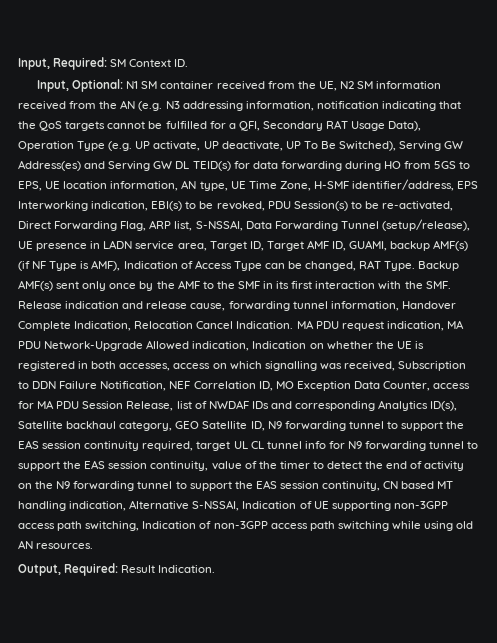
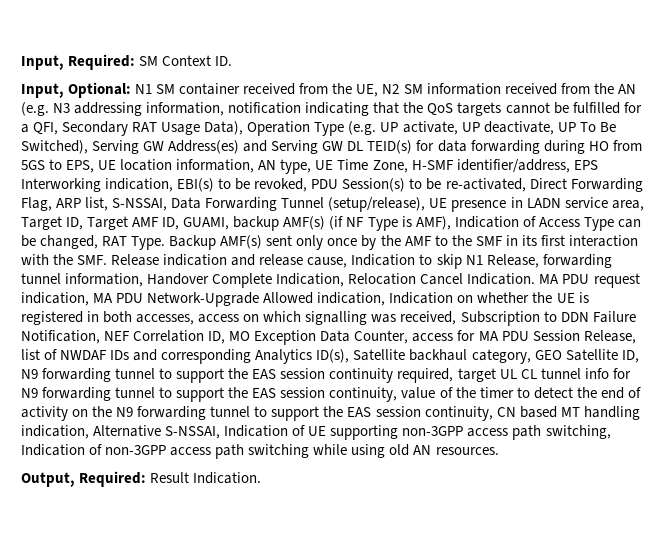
(226, 307) none -> [351,254,539,269] Indication to skip N1 Release,

